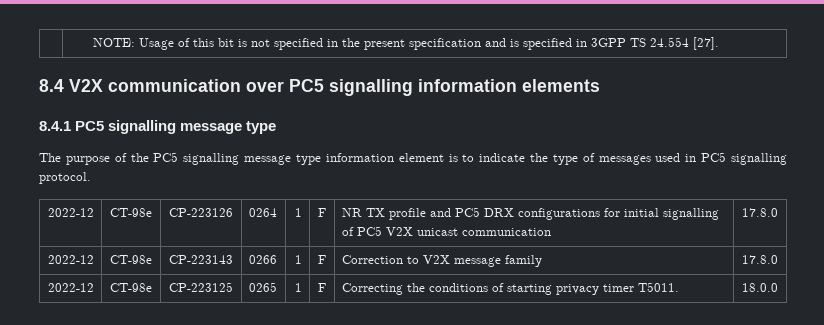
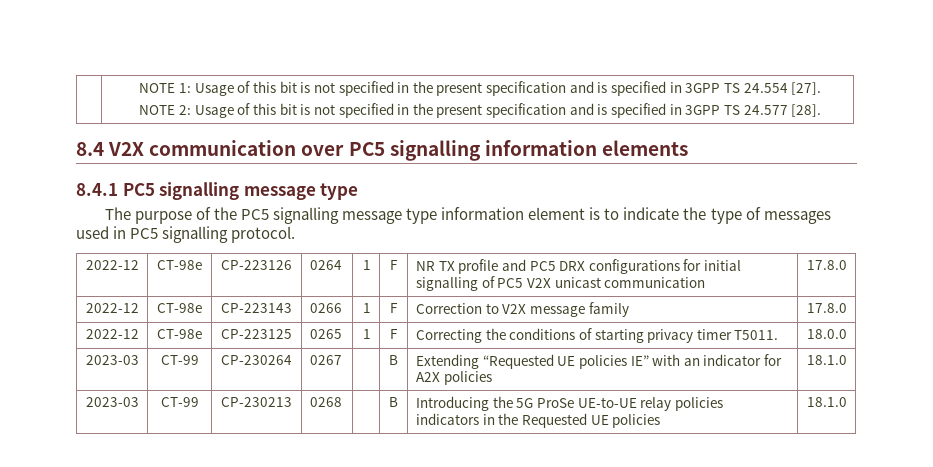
[92,38,135,47] | NOTE: -> [139,83,192,93] | NOTE 1:
(719, 43) none -> [139,103,822,118] // NOTE 2: Usage of this bit is not specified in the present specification and is specified in 3GPP TS 24.577 [28].
(778, 287) none -> [85,355,139,365] [160,355,199,365] [221,355,292,365] [309,355,342,365] [389,355,398,365] [415,354,783,369] [415,371,492,385] [806,355,847,365] [85,397,139,407] [160,397,199,407] [221,397,292,407] [309,397,342,407] [389,397,398,407] [415,396,723,411] [415,413,661,428] [806,397,847,407] // 2023-03 | CT-99 | CP-230264 | 0267 | | B | Extending “Requested UE policies IE” with an indicator for A2X policies | 18.1.0 // 2023-03 | CT-99 | CP-230213 | 0268 | | B | Introducing the 5G ProSe UE-to-UE relay policies indicators in the Requested UE policies | 18.1.0

